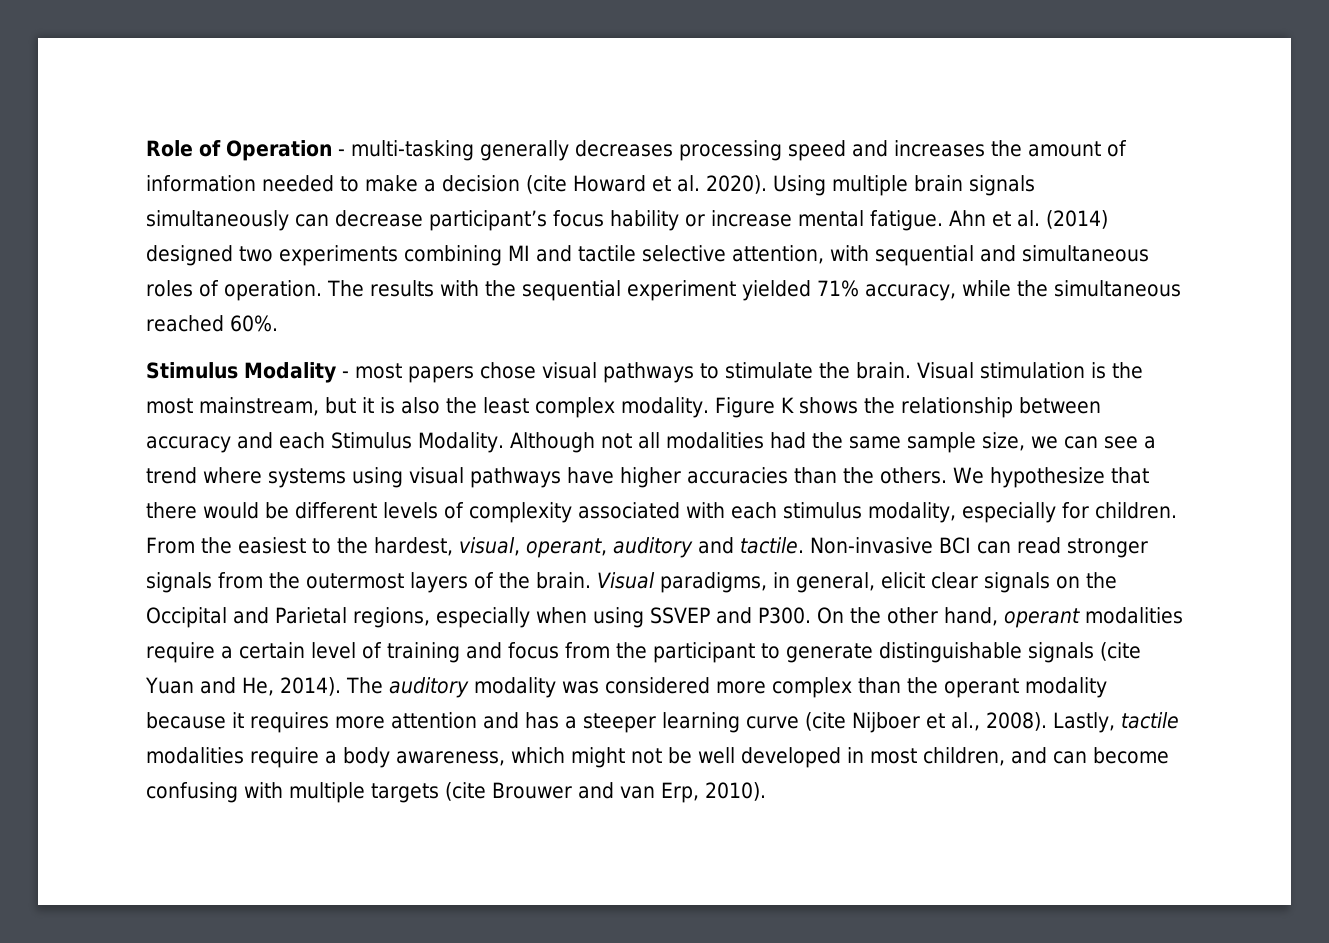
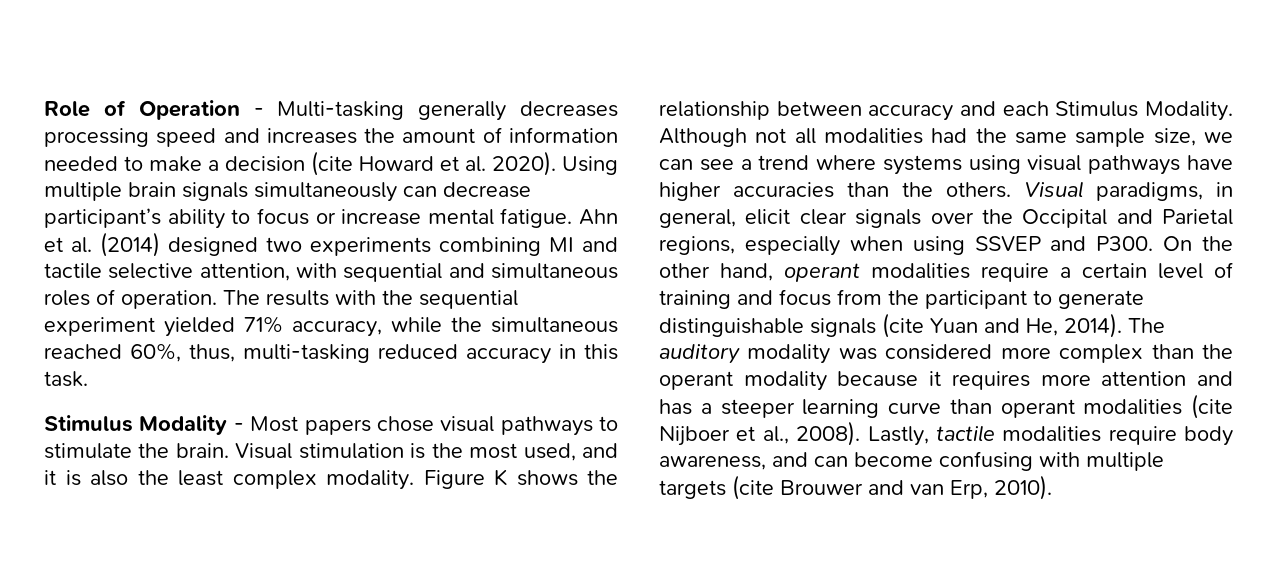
[351,140,474,161] multi-tasking -> [277,101,405,120] Multi-tasking
[553,210,679,231] focus hability -> [167,208,309,229] ability to focus
[230,315,278,332] 60%. -> [130,343,618,364] [44,371,88,387] 60%, thus, multi-tasking reduced accuracy in this task.
[355,363,402,379] most -> [250,416,299,432] Most
[199,397,356,416] mainstream, but -> [523,443,619,461] used, and
[953,467,1149,488] [146,502,1177,523] [146,537,1148,558] [146,572,591,593] We hypothesize that there would be different levels of complexity associated with each stimulus modality, especially for children. From the easiest to the hardest, visual, operant, auditory and tactile. Non-invasive BCI can read stronger signals from the outermost layers of the brain. -> (1011, 190) none
[1056,576,1080,589] on -> [930,212,974,224] over
(799, 722) none -> [949,399,1183,418] than operant modalities
[325,751,337,764] a -> (1177, 435) none
[511,747,1005,768] which might not be well developed in most children, -> (766, 462) none

